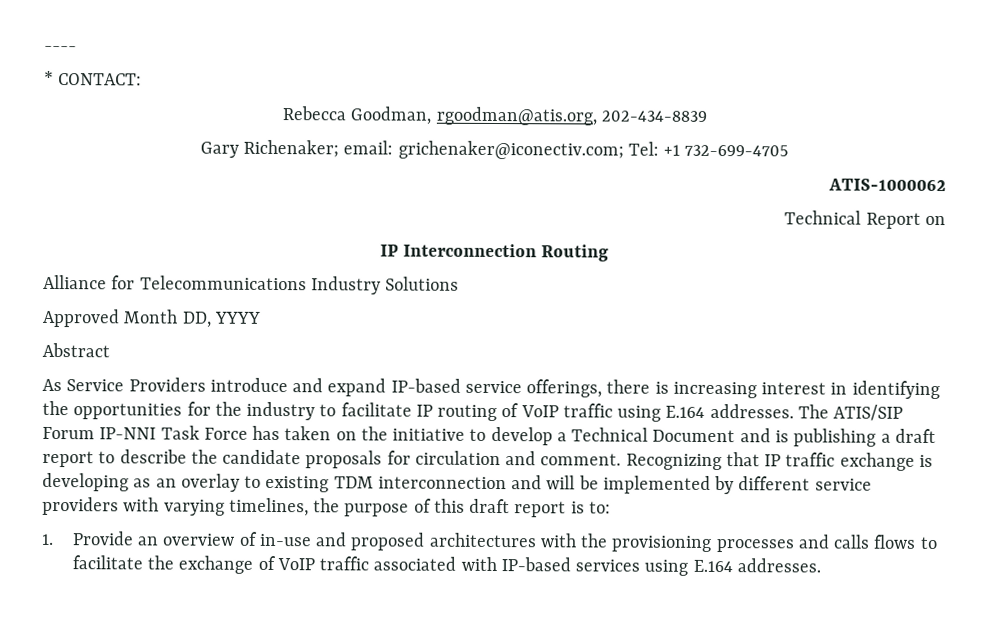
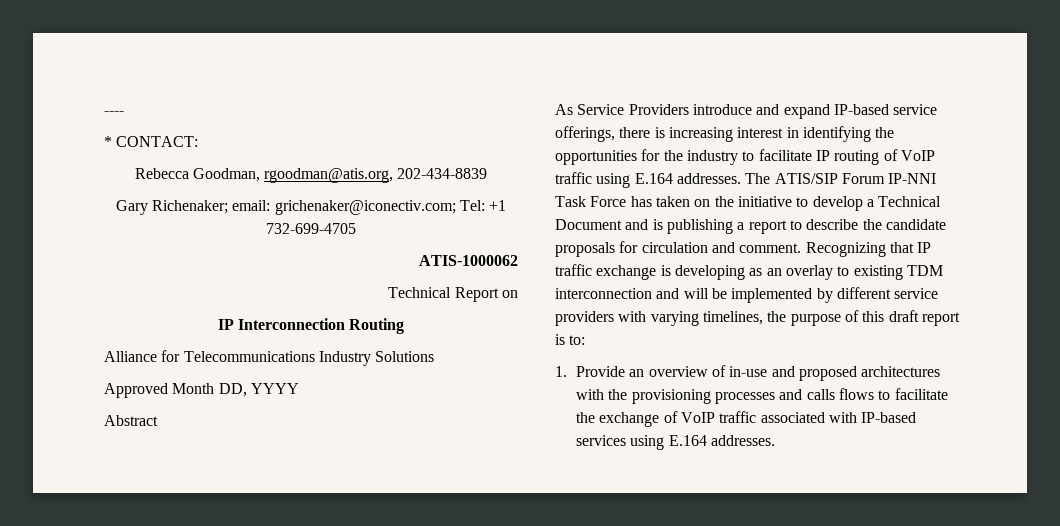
[894,428,936,444] draft -> (745, 226) none

